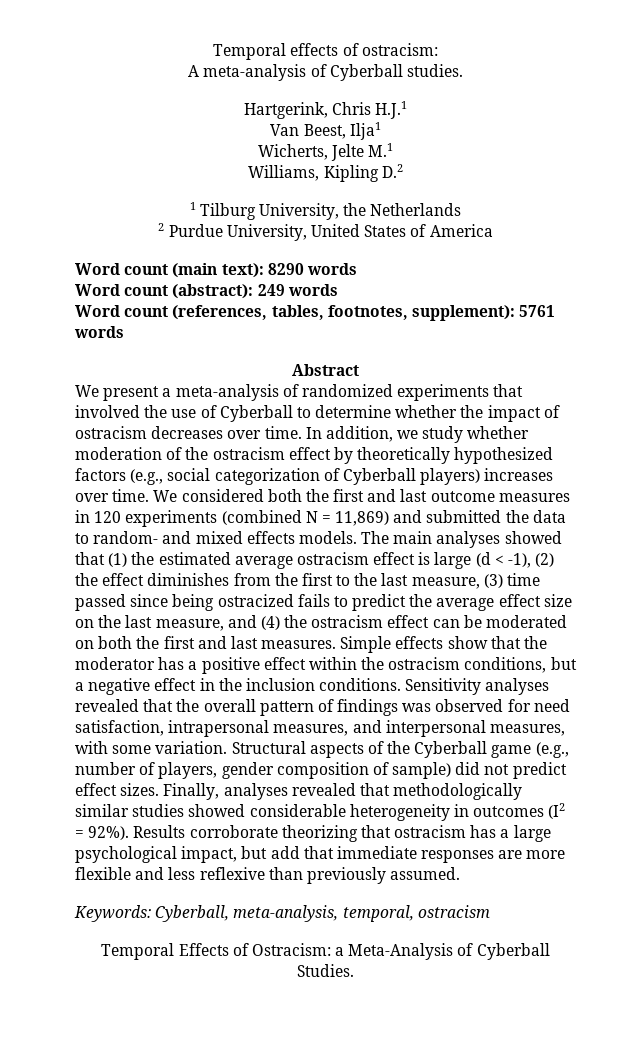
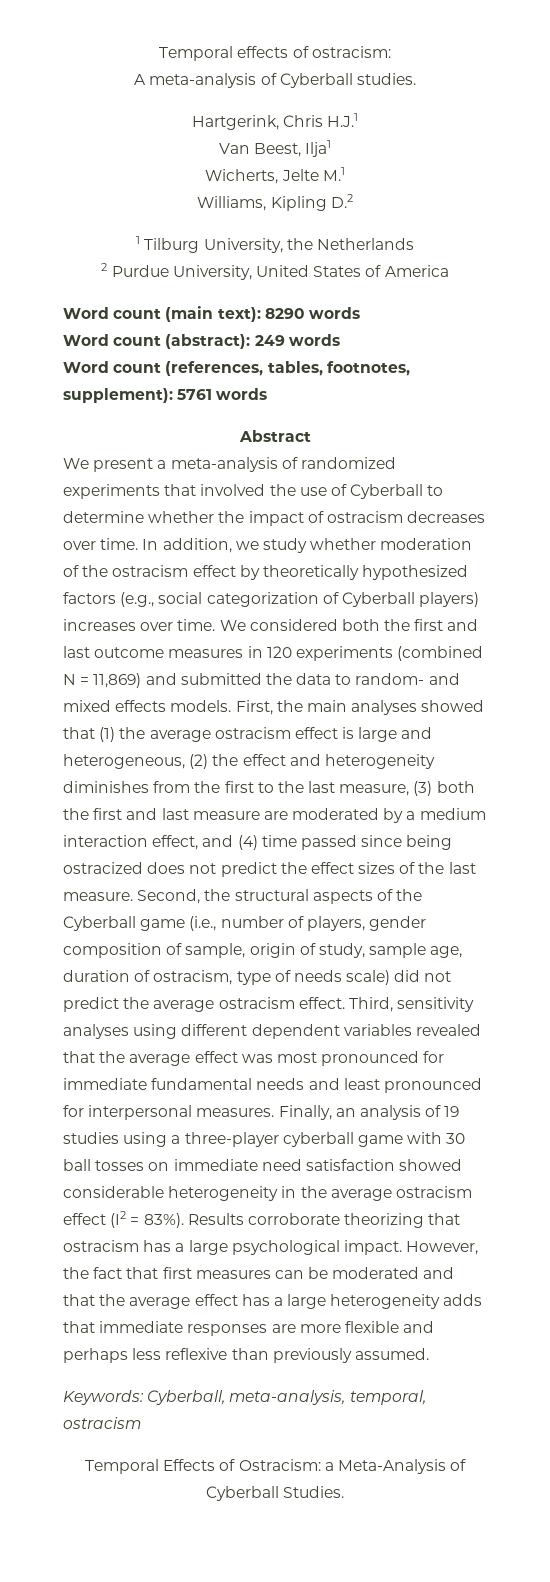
[361,531,390,544] The -> [235,700,303,715] First, the
[158,552,231,565] estimated -> (146, 733) none
[475,552,532,568] (d < -1), -> [401,727,433,739] [63,754,185,769] and heterogeneous,
(145, 579) none -> [289,754,435,769] and heterogeneity
(503, 581) none -> [436,781,475,793] [63,808,486,823] [63,835,258,850] both the first and last measure are moderated by a medium interaction effect, and (4)
[297,594,572,611] [75,615,568,631] [75,636,548,653] [75,657,577,674] [75,678,550,695] [75,699,570,716] [75,720,565,737] [75,741,306,754] fails to predict the average effect size on the last measure, and (4) the ostracism effect can be moderated on both the first and last measures. Simple effects show that the moderator has a positive effect within the ostracism conditions, but a negative effect in the inclusion conditions. Sensitivity analyses revealed that the overall pattern of findings was observed for need satisfaction, intrapersonal measures, and interpersonal measures, with some variation. Structural -> [147,862,476,877] [63,889,309,904] does not predict the effect sizes of the last measure. Second, the structural
[535,742,569,758] (e.g., -> [189,916,217,931] (i.e.,
[392,762,567,779] [75,783,523,800] [75,804,545,821] sample) did not predict effect sizes. Finally, analyses revealed that methodologically similar studies showed considerable heterogeneity in outcomes -> [185,943,463,958] [63,970,452,985] [63,997,475,1012] [63,1024,481,1039] [63,1051,445,1066] [63,1078,482,1093] [63,1105,460,1120] [63,1132,466,1147] [63,1159,463,1171] [63,1186,472,1201] [63,1213,106,1225] sample, origin of study, sample age, duration of ostracism, type of needs scale) did not predict the average ostracism effect. Third, sensitivity analyses using different dependent variables revealed that the average effect was most pronounced for immediate fundamental needs and least pronounced for interpersonal measures. Finally, an analysis of 19 studies using a three-player cyberball game with 30 ball tosses on immediate need satisfaction showed considerable heterogeneity in the average ostracism effect
[88,826,130,840] 92%). -> [143,1213,184,1228] 83%).
[181,846,300,863] impact, but add -> [343,1240,479,1255] [63,1267,455,1279] [63,1294,483,1309] impact. However, the fact that first measures can be moderated and that the average effect has a large heterogeneity adds
(165, 873) none -> [63,1348,128,1363] perhaps

